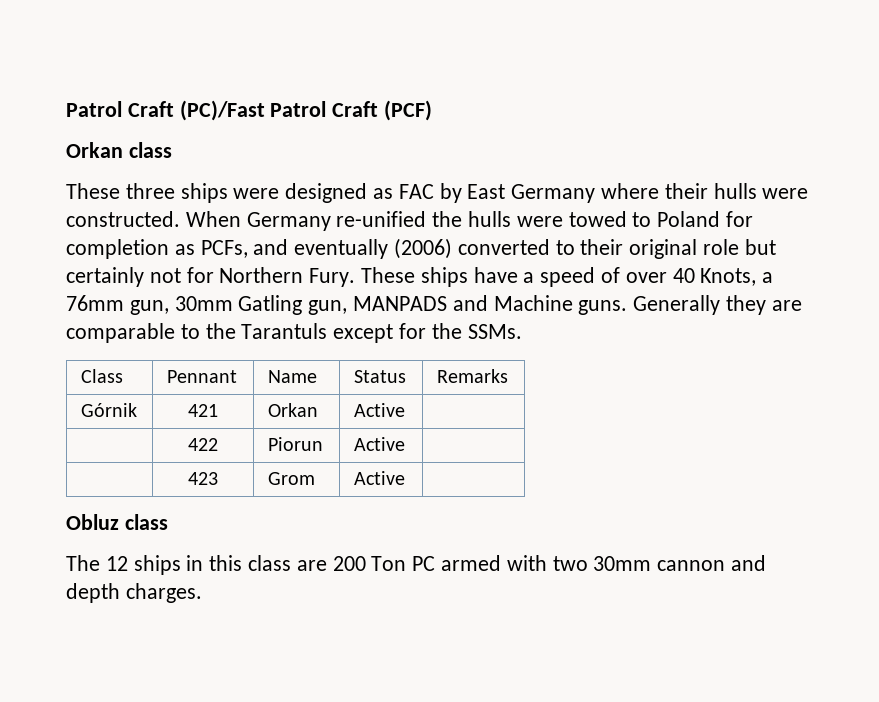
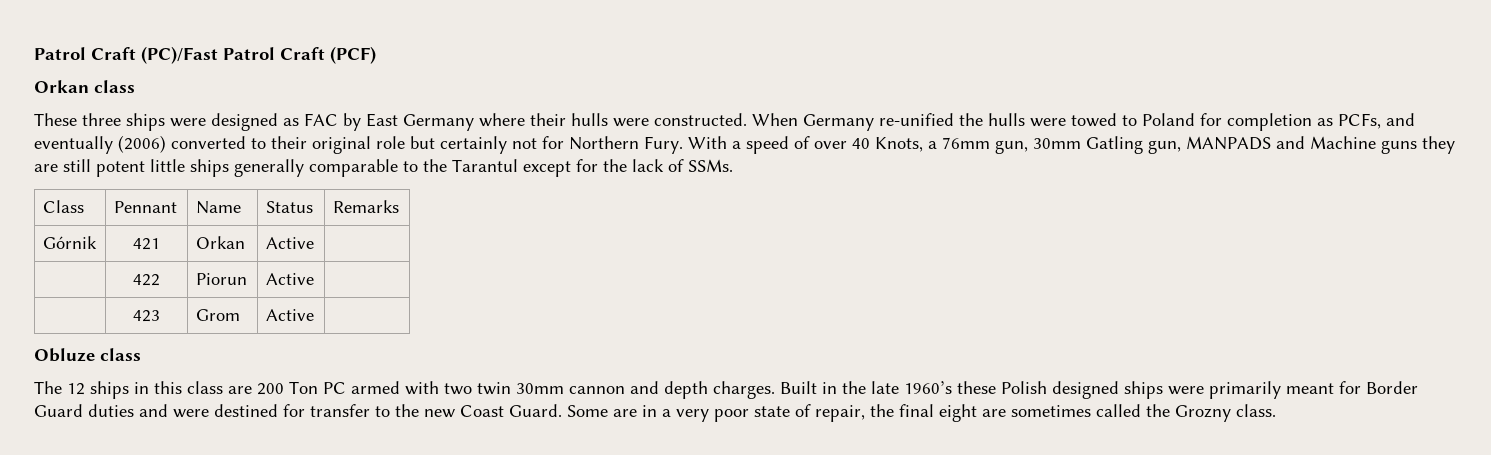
[361,267,518,287] These ships have -> [688,136,727,149] With
[578,295,802,315] guns. Generally they are -> [1381,136,1455,154] [34,159,304,177] guns they are still potent little ships generally
[241,323,328,339] Tarantuls -> [452,159,518,172] Tarantul
(462, 331) none -> [632,159,684,172] lack of
[66,514,119,530] Obluz -> [34,348,95,362] Obluze
(588, 563) none -> [477,382,511,395] twin
(202, 593) none -> [780,381,1418,399] [34,404,1276,422] Built in the late 1960’s these Polish designed ships were primarily meant for Border Guard duties and were destined for transfer to the new Coast Guard. Some are in a very poor state of repair, the final eight are sometimes called the Grozny class.

